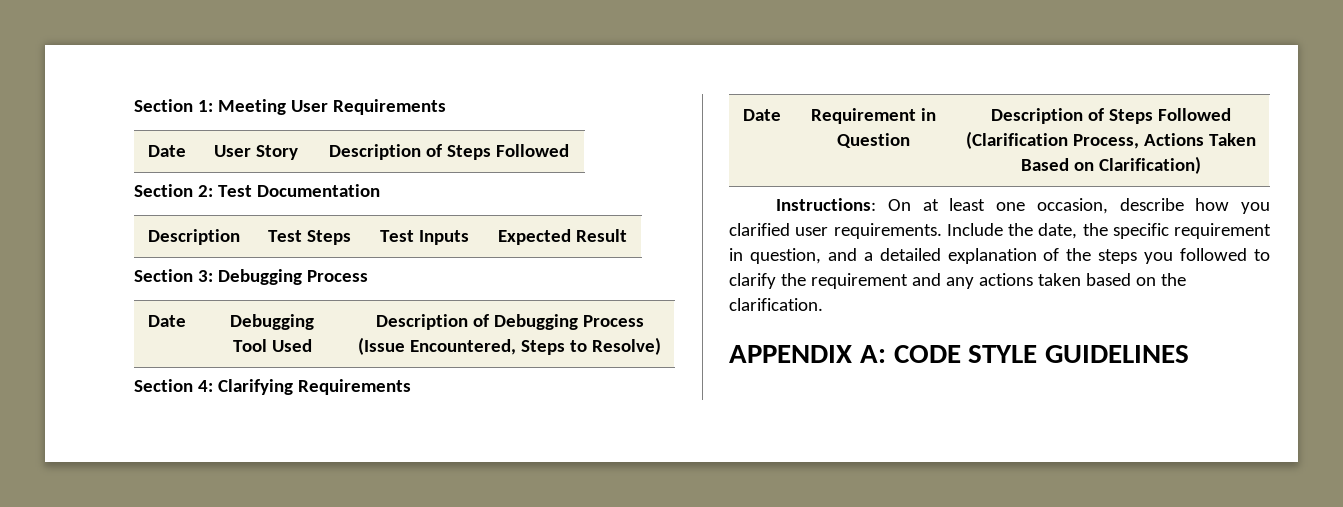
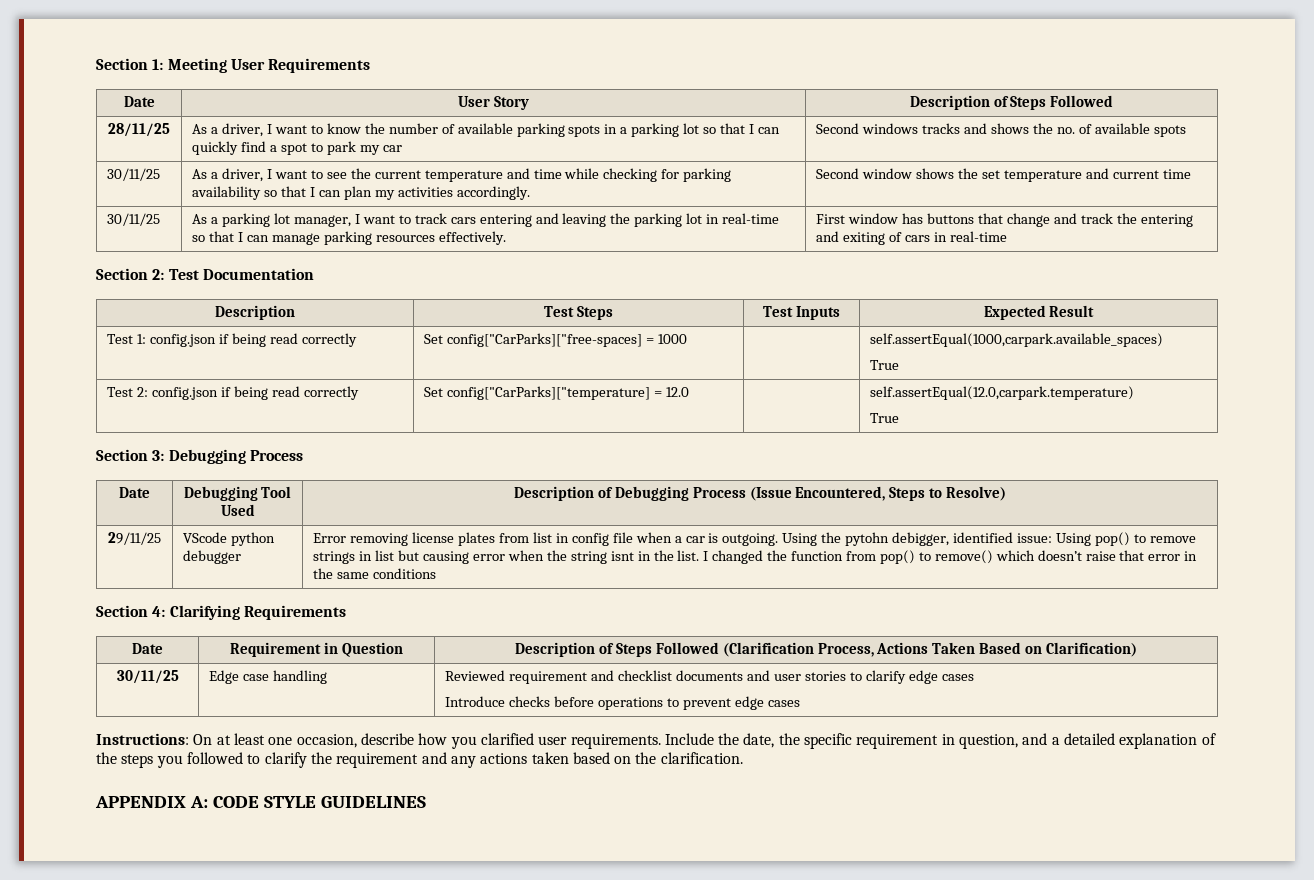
(569, 150) none -> [108,123,170,137] [192,123,780,137] [192,141,402,155] [816,123,1186,137] [107,168,161,181] [192,168,732,182] [192,186,530,200] [816,168,1191,182] [107,213,161,226] [192,213,780,227] [192,231,506,245] [816,213,1193,227] [816,231,1008,245] // 28/11/25 | As a driver, I want to know the number of available parking spots in a parking lot so that I can quickly find a spot to park my car | Second windows tracks and shows the no. of available spots // 30/11/25 | As a driver, I want to see the current temperature and time while checking for parking availability so that I can plan my activities accordingly. | Second window shows the set temperature and current time // 30/11/25 | As a parking lot manager, I want to track cars entering and leaving the parking lot in real-time so that I can manage parking resources effectively. | First window has buttons that change and track the entering and exiting of cars in real-time
(627, 235) none -> [107,333,357,347] [424,333,688,347] [870,333,1164,347] [870,360,900,370] [107,386,359,400] [424,386,690,400] [870,386,1135,400] [870,413,900,423] // Test 1: config.json if being read correctly | Set config["CarParks]["free-spaces] = 1000 | | self.assertEqual(1000,carpark.available_spaces) // True // Test 2: config.json if being read correctly | Set config["CarParks]["temperature] = 12.0 | | self.assertEqual(12.0,carpark.temperature) // True
(661, 346) none -> [108,532,161,545] [183,532,276,546] [183,550,242,564] [313,532,1196,546] [313,550,1198,564] [313,568,437,579] // 29/11/25 | VScode python debugger | Error removing license plates from list in config file when a car is outgoing. Using the pytohn debigger, identified issue: Using pop() to remove strings in list but causing error when the string isnt in the list. I changed the function from pop() to remove() which doesn’t raise that error in the same conditions
(1201, 165) none -> [116,670,179,684] [209,670,328,684] [445,670,974,684] [445,696,800,710] // 30/11/25 | Edge case handling | Reviewed requirement and checklist documents and user stories to clarify edge cases // Introduce checks before operations to prevent edge cases

